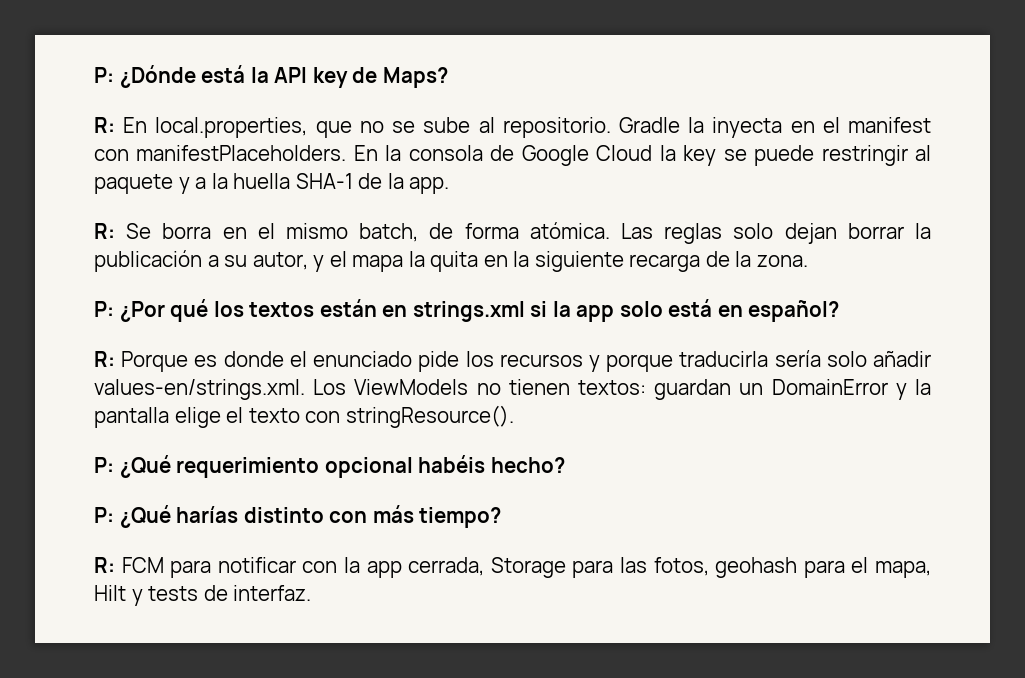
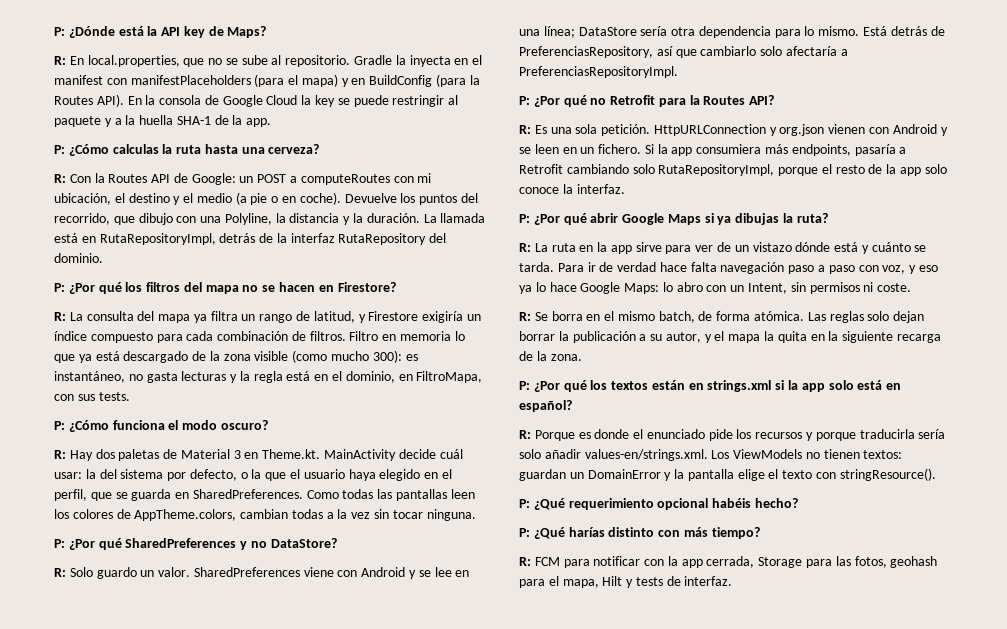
[136,145,347,161] manifestPlaceholders. -> [130,74,480,87] [54,94,124,107] manifestPlaceholders (para el mapa) y en BuildConfig (para la Routes API).
(450, 185) none -> [54,144,320,156] [54,173,432,185] [54,192,478,205] [54,213,486,225] [54,233,447,245] [54,253,103,263] [54,282,396,294] [54,311,481,323] [54,331,465,343] [54,350,418,363] [54,371,483,383] [54,392,130,401] [54,420,268,432] [54,449,463,461] [54,469,452,481] [54,489,475,501] [54,509,476,521] [54,538,337,550] [54,567,470,579] [519,26,945,38] [519,46,848,58] [519,66,678,78] [519,95,775,107] [519,124,948,136] [519,144,907,156] [519,164,947,176] [519,184,625,194] [519,213,828,225] [519,242,927,254] [519,262,938,274] [519,282,912,294] // P: ¿Cómo calculas la ruta hasta una cerveza? // R: Con la Routes API de Google: un POST a computeRoutes con mi ubicación, el destino y el medio (a pie o en coche). Devuelve los puntos del recorrido, que dibujo con una Polyline, la distancia y la duración. La llamada está en RutaRepositoryImpl, detrás de la interfaz RutaRepository del dominio. // P: ¿Por qué los filtros del mapa no se hacen en Firestore? // R: La consulta del mapa ya filtra un rango de latitud, y Firestore exigiría un índice compuesto para cada combinación de filtros. Filtro en memoria lo que ya está descargado de la zona visible (como mucho 300): es instantáneo, no gasta lecturas y la regla está en el dominio, en FiltroMapa, con sus tests. // P: ¿Cómo funciona el modo oscuro? // R: Hay dos paletas de Material 3 en Theme.kt. MainActivity decide cuál usar: la del sistema por defecto, o la que el usuario haya elegido en el perfil, que se guarda en SharedPreferences. Como todas las pantallas leen los colores de AppTheme.colors, cambian todas a la vez sin tocar ninguna. // P: ¿Por qué SharedPreferences y no DataStore? // R: Solo guardo un valor. SharedPreferences viene con Android y se lee en una línea; DataStore sería otra dependencia para lo mismo. Está detrás de PreferenciasRepository, así que cambiarlo solo afectaría a PreferenciasRepositoryImpl. // P: ¿Por qué no Retrofit para la Routes API? // R: Es una sola petición. HttpURLConnection y org.json vienen con Android y se leen en un fichero. Si la app consumiera más endpoints, pasaría a Retrofit cambiando solo RutaRepositoryImpl, porque el resto de la app solo conoce la interfaz. // P: ¿Por qué abrir Google Maps si ya dibujas la ruta? // R: La ruta en la app sirve para ver de un vistazo dónde está y cuánto se tarda. Para ir de verdad hace falta navegación paso a paso con voz, y eso ya lo hace Google Maps: lo abro con un Intent, sin permisos ni coste.

